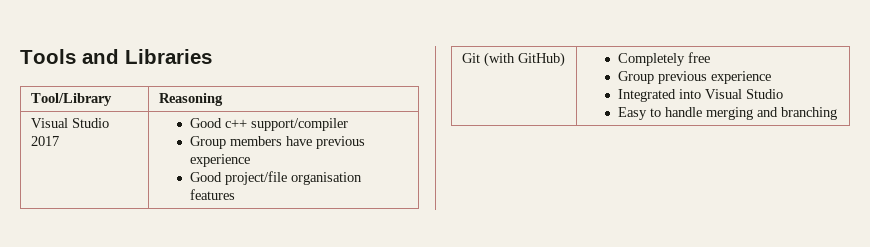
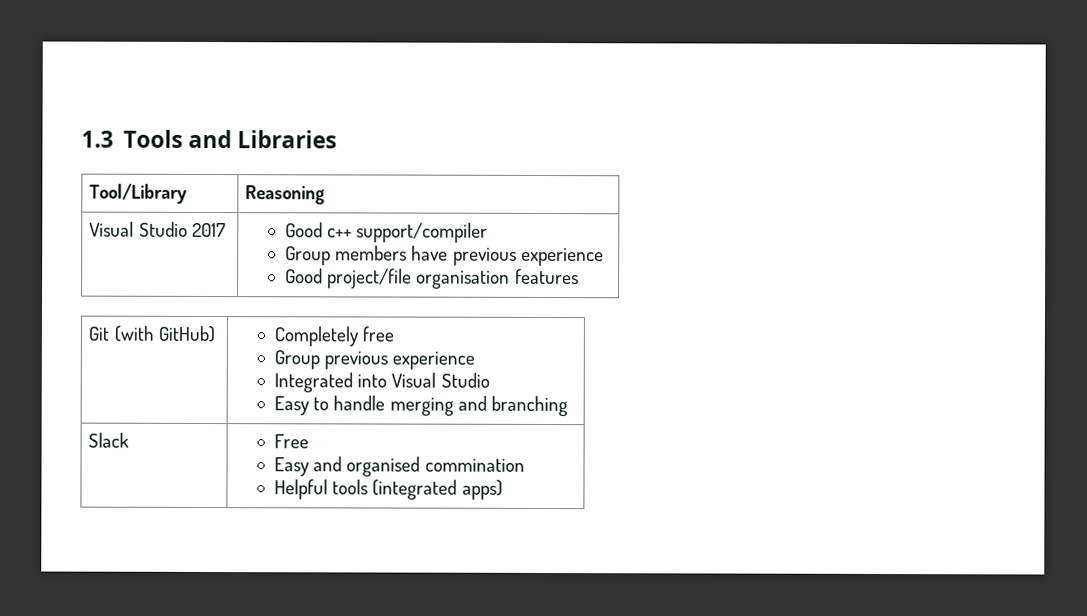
(20, 56) none -> [81,130,114,148] 1.3
(838, 113) none -> [88,432,130,448] [274,434,310,449] [274,456,525,477] [274,479,503,500] // Slack | Free // Easy and organised commination // Helpful tools (integrated apps)

